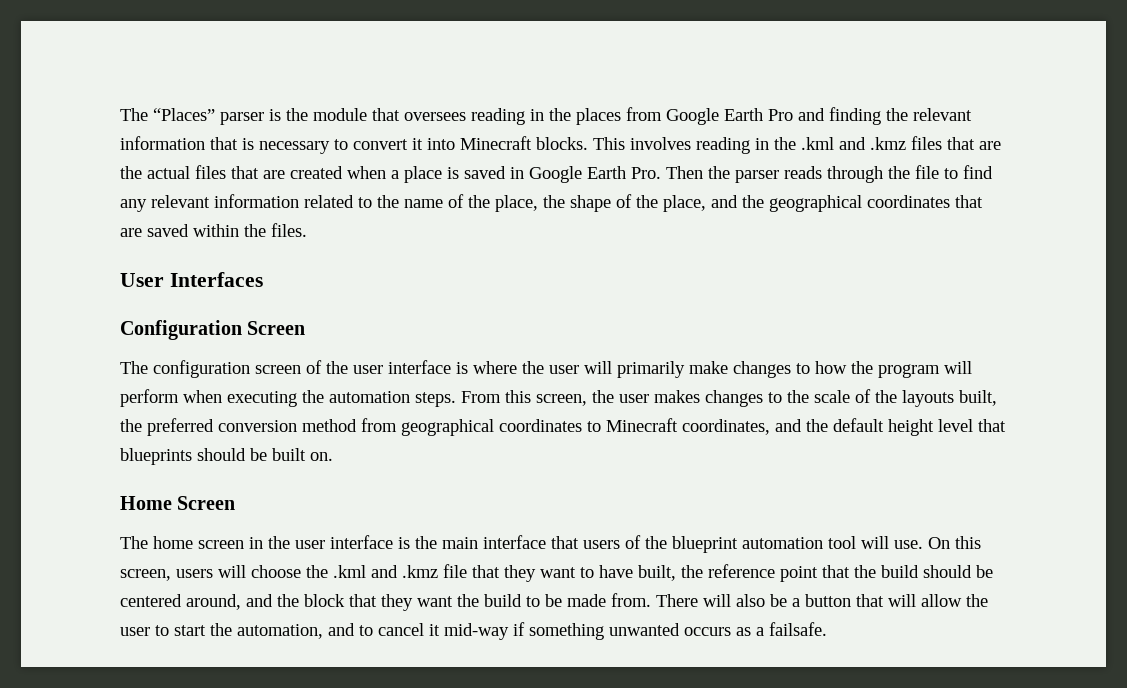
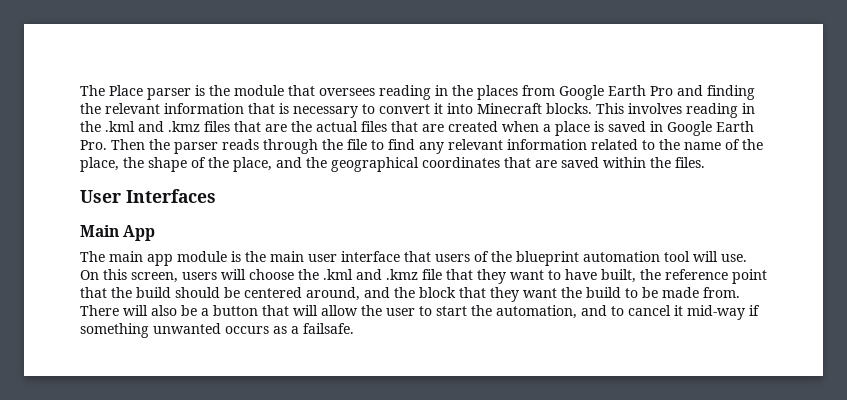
[120,108,215,121] The “Places” -> [80,85,143,96] The Place
[120,320,306,340] [120,360,972,378] [120,389,997,407] [120,418,1006,436] [120,448,333,465] [120,496,236,510] [120,535,393,549] Configuration Screen // The configuration screen of the user interface is where the user will primarily make changes to how the program will perform when executing the automation steps. From this screen, the user makes changes to the scale of the layouts built, the preferred conversion method from geographical coordinates to Minecraft coordinates, and the default height level that blueprints should be built on. // Home Screen // The home screen in the user interface -> [80,225,156,241] [80,251,227,266] Main App // The main app module
(478, 543) none -> [308,254,337,262] user

